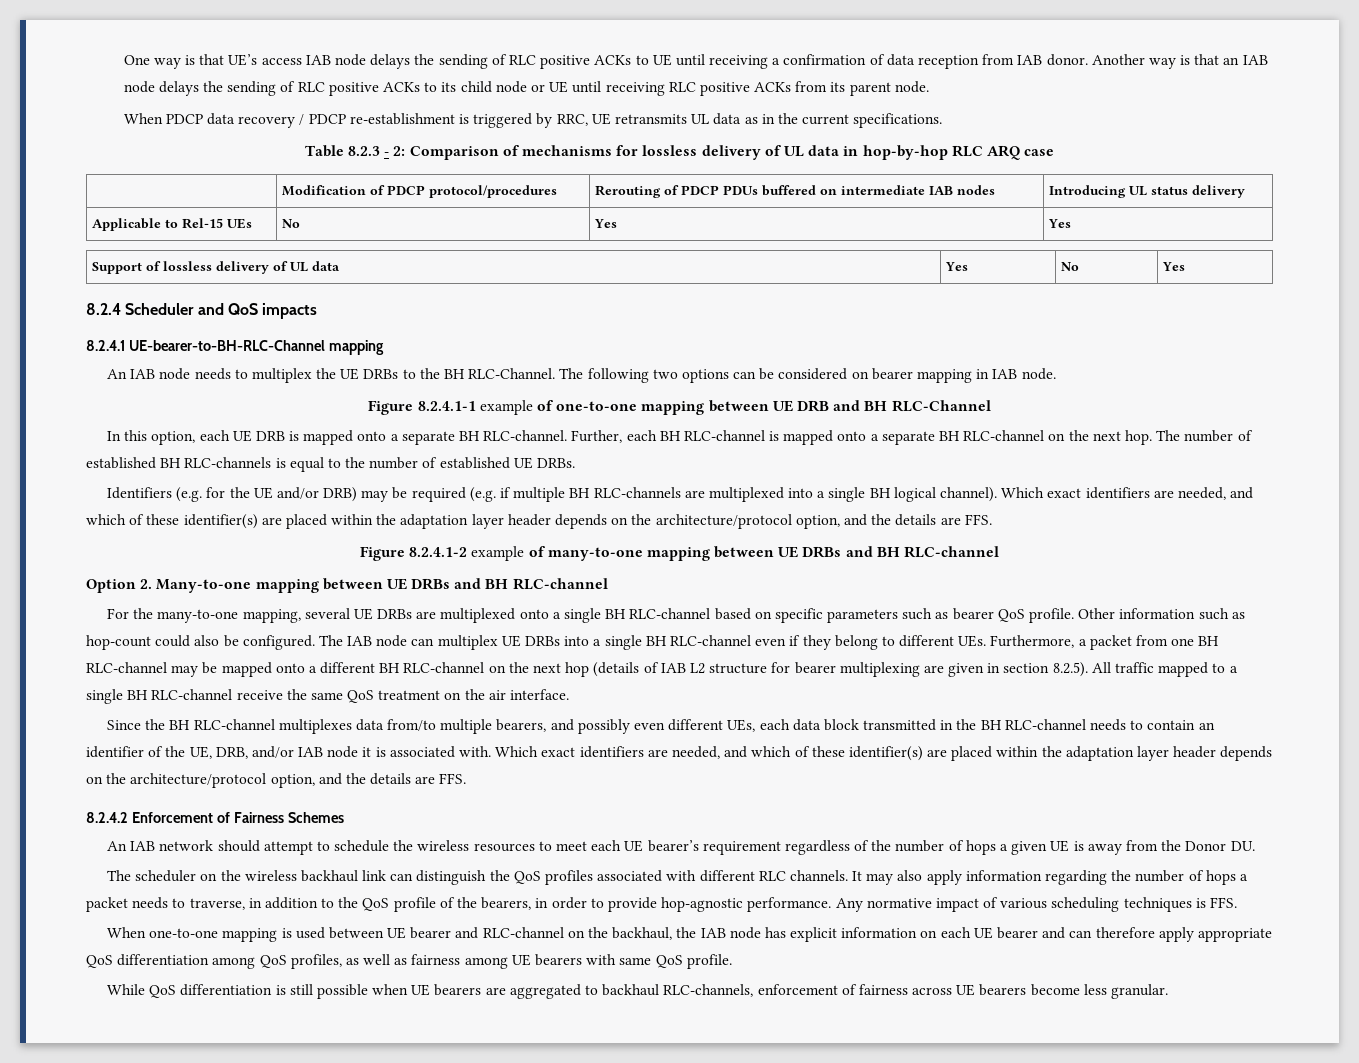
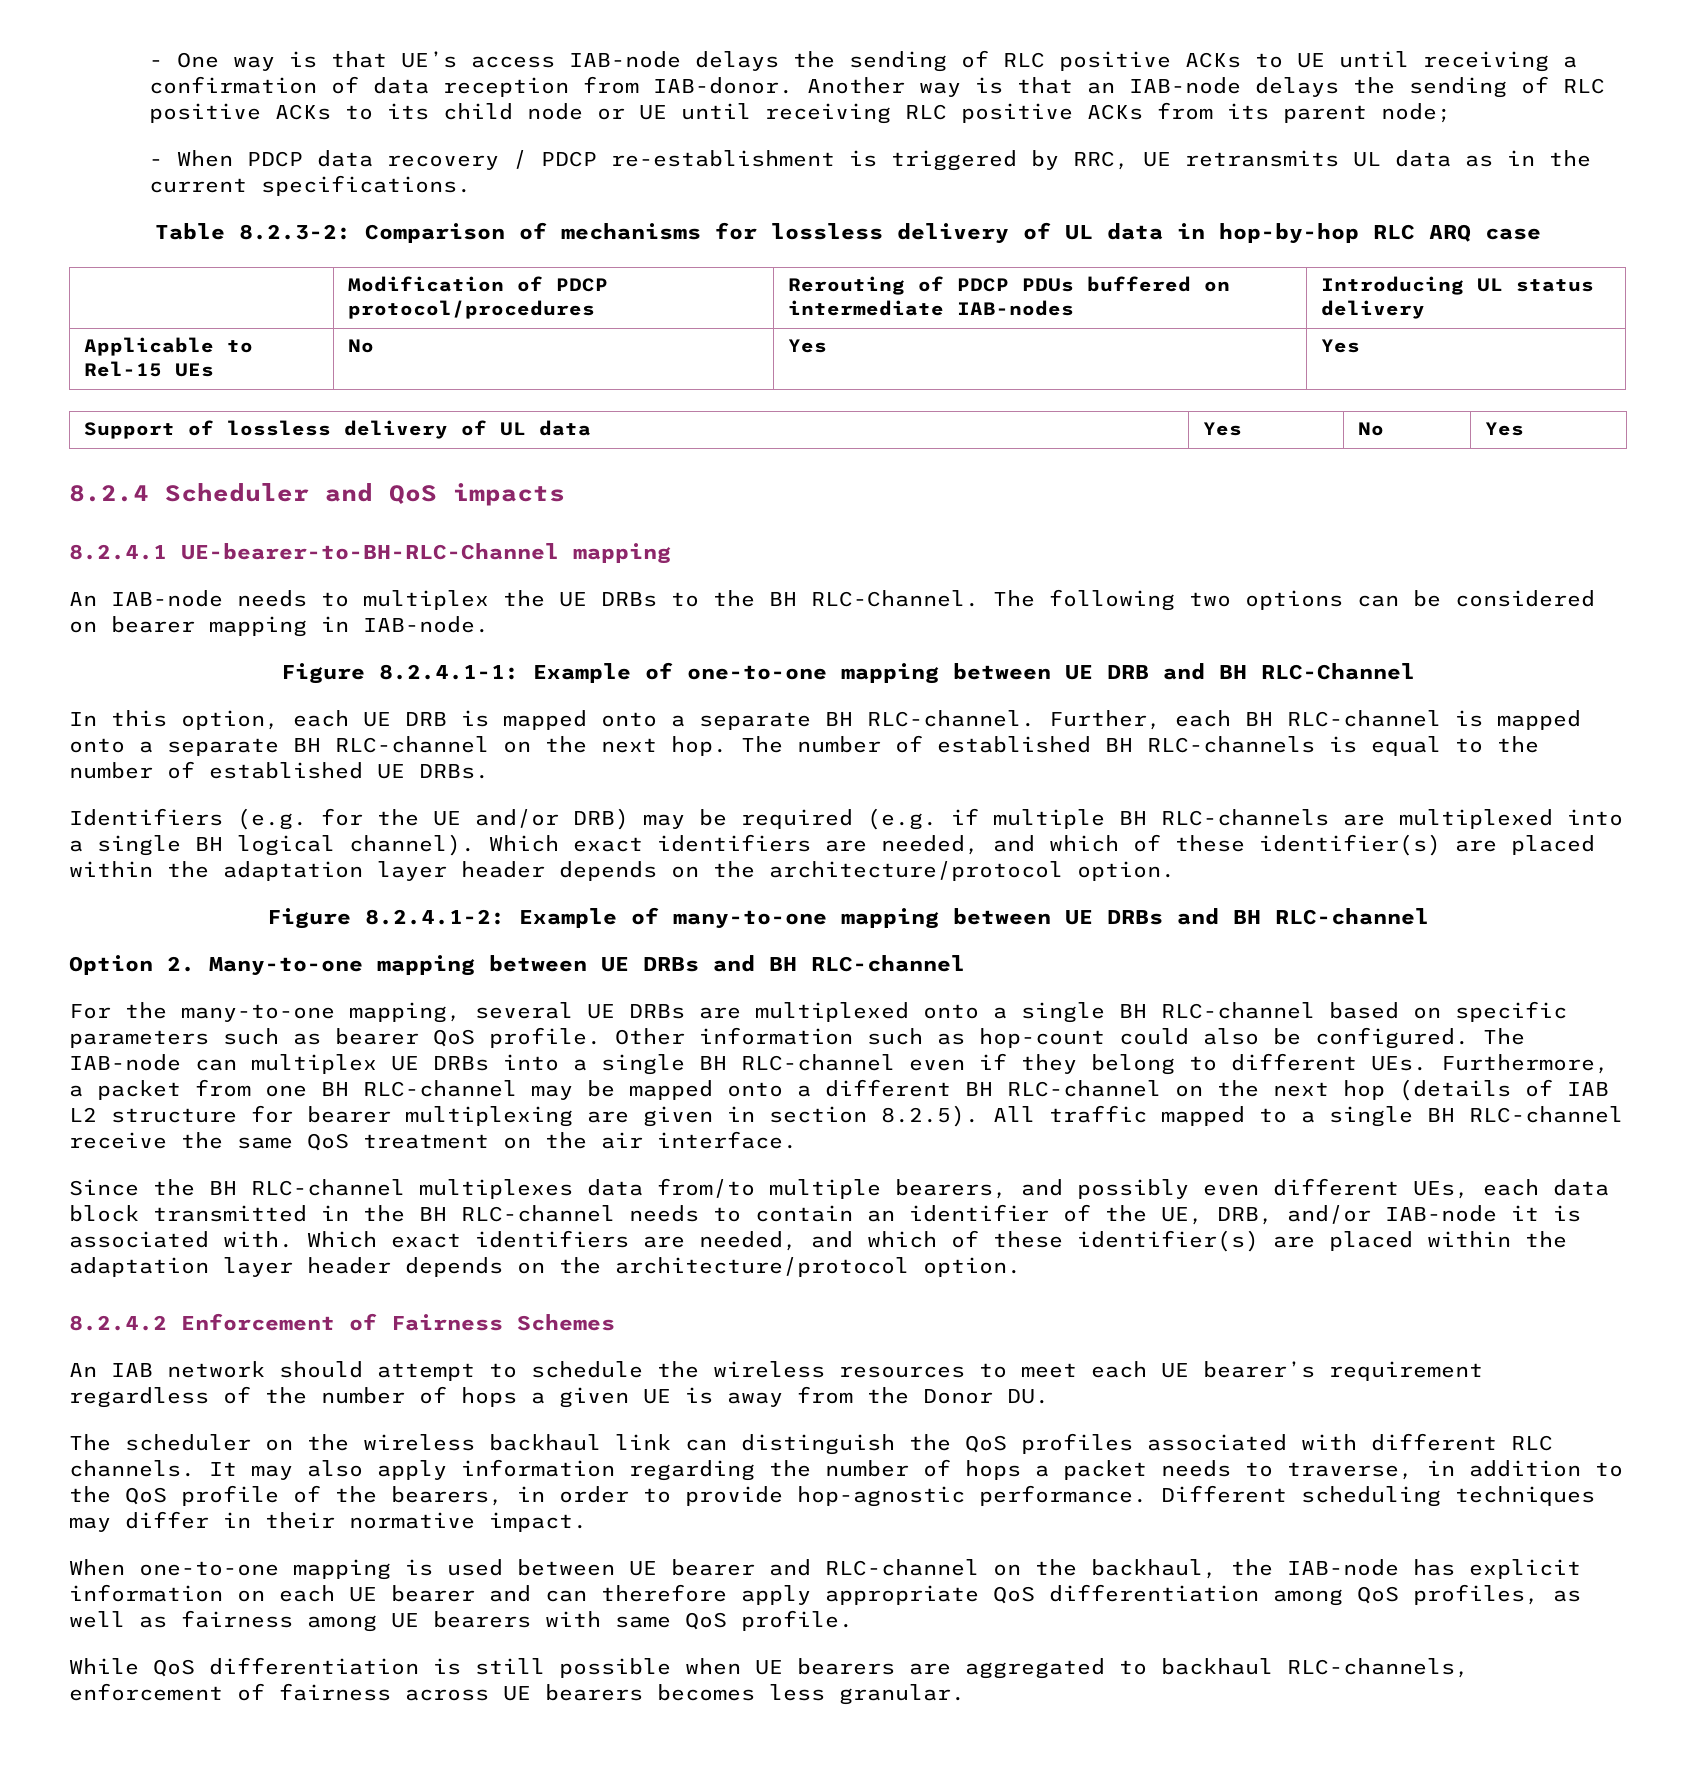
(123, 60) none -> [148,60,163,67] -
[305,54,367,66] IAB node -> [568,51,681,68] IAB-node
[1017,54,1088,66] IAB donor. -> [652,77,793,94] IAB-donor.
[1242,55,1268,65] [123,81,155,93] IAB node -> [1128,77,1241,94] IAB-node
[894,81,929,93] node. // -> [1380,103,1451,123] [148,159,163,166] node; // -
[348,146,406,156] 8.2.3 - 2: -> [239,224,351,240] 8.2.3-2:
[929,185,996,195] IAB nodes -> [956,300,1074,316] IAB-nodes
[130,368,191,380] IAB node -> [111,590,223,607] IAB-node
[992,368,1056,380] [368,400,533,415] IAB node. // Figure 8.2.4.1-1 example -> [363,616,489,633] [281,663,631,684] IAB-node. // Figure 8.2.4.1-1: Example
[795,514,992,529] [359,546,525,561] option, and the details are FFS. // Figure 8.2.4.1-2 example -> [1077,861,1175,881] [267,908,617,929] option. // Figure 8.2.4.1-2: Example
[347,635,408,647] IAB node -> [69,1054,181,1071] IAB-node
[298,746,359,758] IAB node -> [1385,1205,1497,1222] IAB-node
[270,773,467,788] option, and the details are FFS. -> [923,1257,1021,1277] option.
[835,897,1237,912] Any normative impact of various scheduling techniques is FFS. -> [1161,1485,1595,1507] [69,1511,587,1532] Different scheduling techniques may differ in their normative impact.
[700,927,761,939] IAB node -> [1287,1559,1399,1576] IAB-node
[1030,984,1080,996] become -> [657,1684,755,1701] becomes

